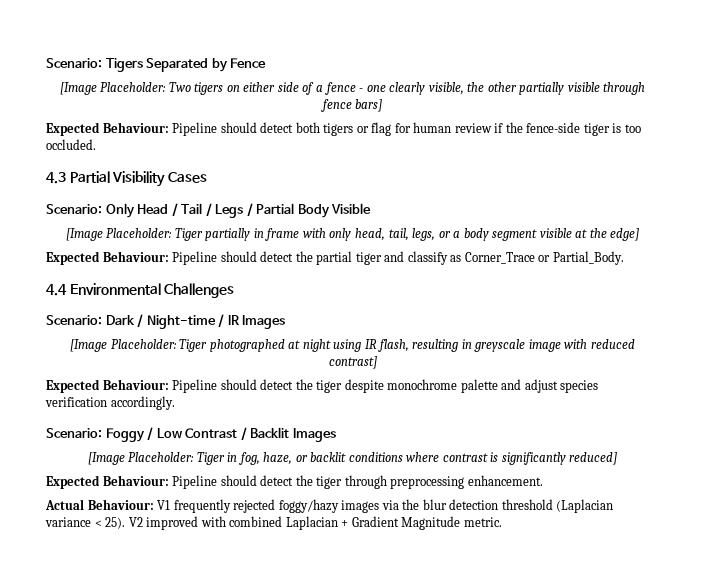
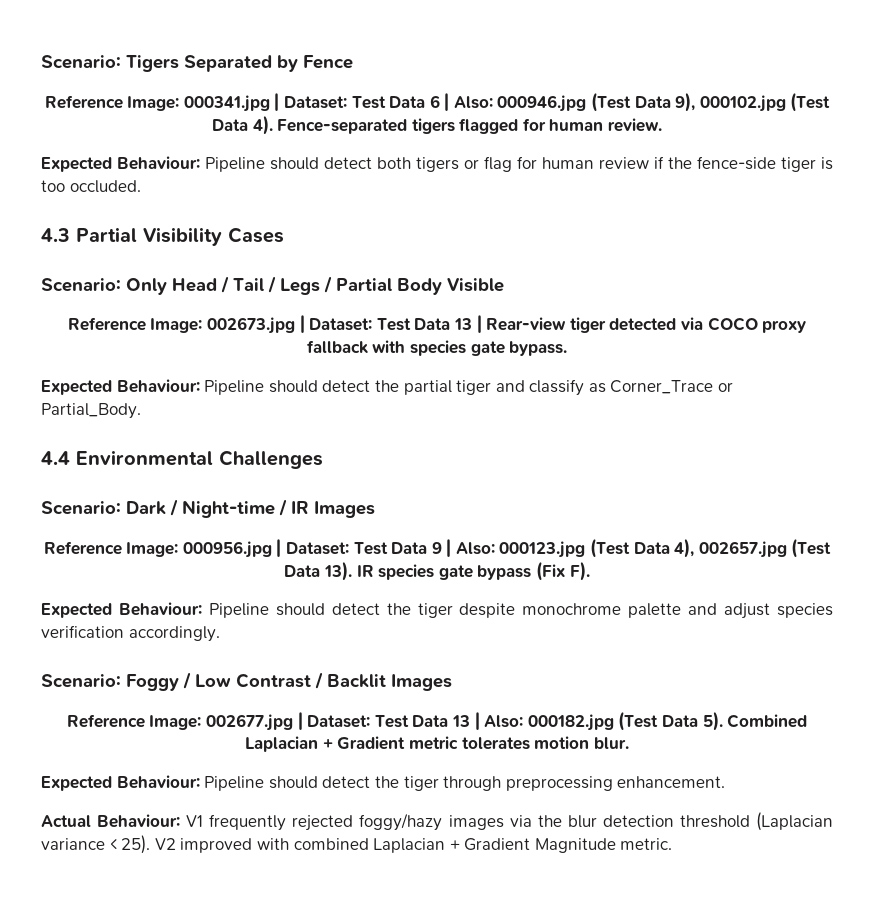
[59,82,646,95] [320,99,383,112] [Image Placeholder: Two tigers on either side of a fence - one clearly visible, the other partially visible through fence bars] -> [44,92,831,112] [211,115,663,135] Reference Image: 000341.jpg | Dataset: Test Data 6 | Also: 000946.jpg (Test Data 9), 000102.jpg (Test Data 4). Fence-separated tigers flagged for human review.
[65,228,640,241] [Image Placeholder: Tiger partially in frame with only head, tail, legs, or a body segment visible at the edge] -> [67,315,807,334] [306,340,568,356] Reference Image: 002673.jpg | Dataset: Test Data 13 | Rear-view tiger detected via COCO proxy fallback with species gate bypass.
[70,339,635,352] [328,356,377,369] [Image Placeholder: Tiger photographed at night using IR flash, resulting in greyscale image with reduced contrast] -> [43,538,832,558] [284,561,590,581] Reference Image: 000956.jpg | Dataset: Test Data 9 | Also: 000123.jpg (Test Data 4), 002657.jpg (Test Data 13). IR species gate bypass (Fix F).
[87,452,618,465] [Image Placeholder: Tiger in fog, haze, or backlit conditions where contrast is significantly reduced] -> [66,711,808,731] [245,736,629,752] Reference Image: 002677.jpg | Dataset: Test Data 13 | Also: 000182.jpg (Test Data 5). Combined Laplacian + Gradient metric tolerates motion blur.

